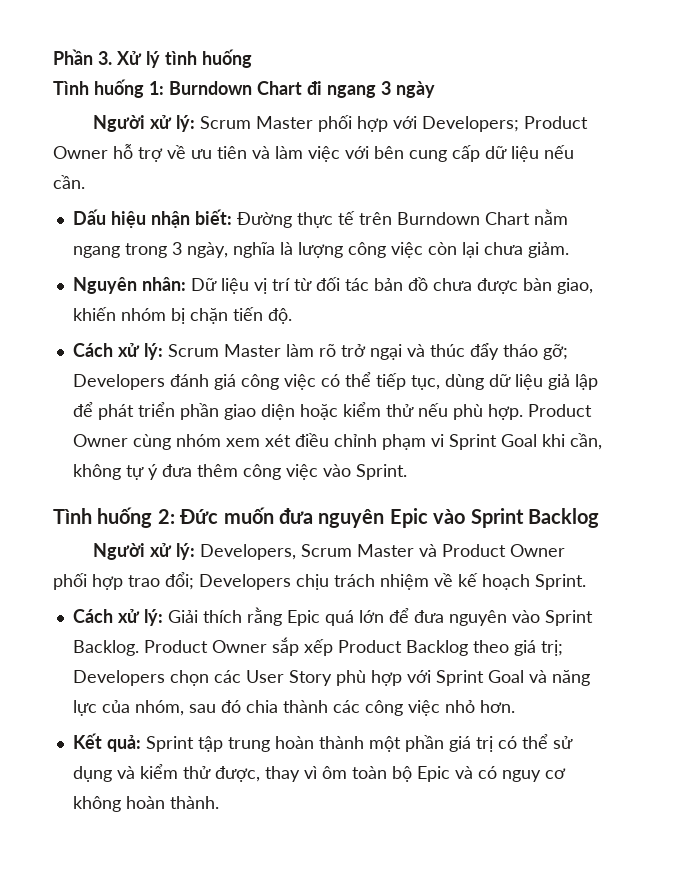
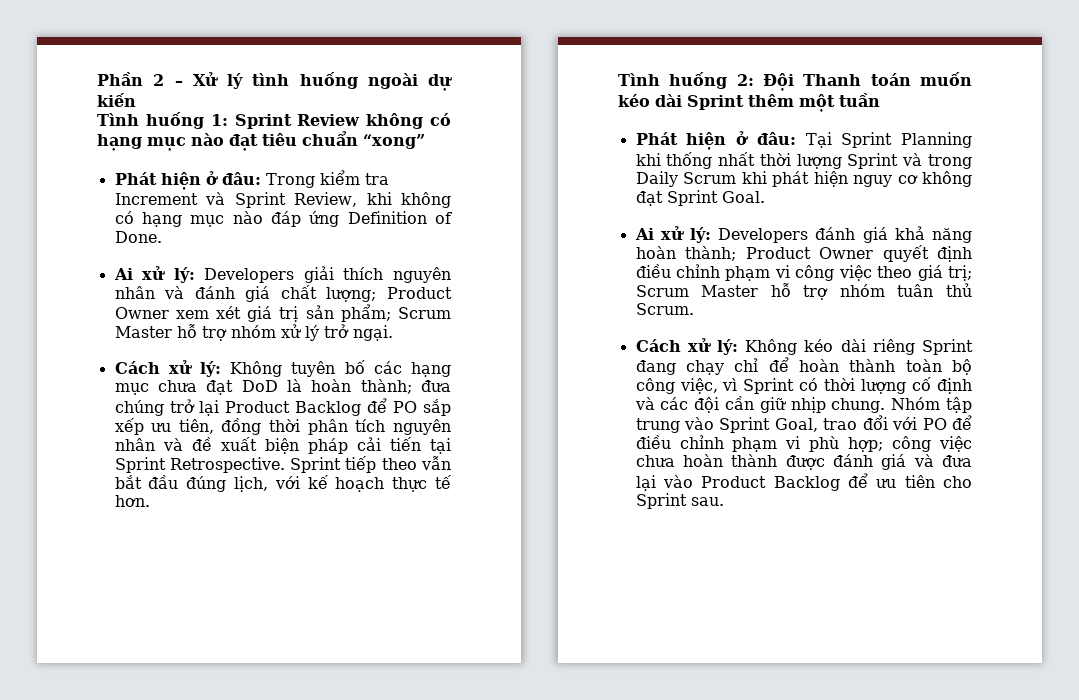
[98,51,112,65] 3. -> [153,74,183,86] 2 –
(252, 58) none -> [367,73,452,91] [97,93,136,107] ngoài dự kiến
[169,81,435,98] [93,115,589,132] [53,144,574,162] [53,175,85,189] [72,209,568,228] [72,242,569,258] [72,277,593,294] [72,307,292,324] [72,343,568,360] [72,372,598,390] [72,402,592,420] [72,433,602,450] [72,464,407,480] [53,507,599,528] [93,543,566,560] [53,572,586,590] [72,607,593,626] [72,637,563,656] [72,670,590,686] [72,700,515,716] [72,733,573,752] [72,764,566,782] [72,796,219,812] Burndown Chart đi ngang 3 ngày // Người xử lý: Scrum Master phối hợp với Developers; Product Owner hỗ trợ về ưu tiên và làm việc với bên cung cấp dữ liệu nếu cần. // Dấu hiệu nhận biết: Đường thực tế trên Burndown Chart nằm ngang trong 3 ngày, nghĩa là lượng công việc còn lại chưa giảm. // Nguyên nhân: Dữ liệu vị trí từ đối tác bản đồ chưa được bàn giao, khiến nhóm bị chặn tiến độ. // Cách xử lý: Scrum Master làm rõ trở ngại và thúc đẩy tháo gỡ; Developers đánh giá công việc có thể tiếp tục, dùng dữ liệu giả lập để phát triển phần giao diện hoặc kiểm thử nếu phù hợp. Product Owner cùng nhóm xem xét điều chỉnh phạm vi Sprint Goal khi cần, không tự ý đưa thêm công việc vào Sprint. // Tình huống 2: Đức muốn đưa nguyên Epic vào Sprint Backlog // Người xử lý: Developers, Scrum Master và Product Owner phối hợp trao đổi; Developers chịu trách nhiệm về kế hoạch Sprint. // Cách xử lý: Giải thích rằng Epic quá lớn để đưa nguyên vào Sprint Backlog. Product Owner sắp xếp Product Backlog theo giá trị; Developers chọn các User Story phù hợp với Sprint Goal và năng lực của nhóm, sau đó chia thành các công việc nhỏ hơn. // Kết quả: Sprint tập trung hoàn thành một phần giá trị có thể sử dụng và kiểm thử được, thay vì ôm toàn bộ Epic và có nguy cơ không hoàn thành. -> [234,113,451,129] [97,131,425,151] [114,170,389,190] [114,192,451,208] [114,211,452,227] [114,231,162,243] [113,266,451,283] [114,285,452,302] [114,304,451,322] [114,324,393,341] [114,360,451,377] [114,379,451,395] [114,398,451,416] [114,418,451,435] [114,437,452,454] [114,456,451,473] [114,475,452,492] [114,495,150,507] [618,72,972,91] [618,93,880,112] [635,131,972,150] [635,152,972,169] [635,171,972,187] [635,190,765,206] [634,226,972,243] [635,245,972,262] [635,264,972,281] [635,283,972,300] [635,303,694,315] [635,338,973,355] [635,357,972,375] [635,377,972,394] [634,396,972,413] [635,415,972,433] [635,435,972,452] [635,454,972,470] [635,473,972,491] [635,493,724,509] Sprint Review không có hạng mục nào đạt tiêu chuẩn “xong” // Phát hiện ở đâu: Trong kiểm tra Increment và Sprint Review, khi không có hạng mục nào đáp ứng Definition of Done. // Ai xử lý: Developers giải thích nguyên nhân và đánh giá chất lượng; Product Owner xem xét giá trị sản phẩm; Scrum Master hỗ trợ nhóm xử lý trở ngại. // Cách xử lý: Không tuyên bố các hạng mục chưa đạt DoD là hoàn thành; đưa chúng trở lại Product Backlog để PO sắp xếp ưu tiên, đồng thời phân tích nguyên nhân và đề xuất biện pháp cải tiến tại Sprint Retrospective. Sprint tiếp theo vẫn bắt đầu đúng lịch, với kế hoạch thực tế hơn. // Tình huống 2: Đội Thanh toán muốn kéo dài Sprint thêm một tuần // Phát hiện ở đâu: Tại Sprint Planning khi thống nhất thời lượng Sprint và trong Daily Scrum khi phát hiện nguy cơ không đạt Sprint Goal. // Ai xử lý: Developers đánh giá khả năng hoàn thành; Product Owner quyết định điều chỉnh phạm vi công việc theo giá trị; Scrum Master hỗ trợ nhóm tuân thủ Scrum. // Cách xử lý: Không kéo dài riêng Sprint đang chạy chỉ để hoàn thành toàn bộ công việc, vì Sprint có thời lượng cố định và các đội cần giữ nhịp chung. Nhóm tập trung vào Sprint Goal, trao đổi với PO để điều chỉnh phạm vi phù hợp; công việc chưa hoàn thành được đánh giá và đưa lại vào Product Backlog để ưu tiên cho Sprint sau.

